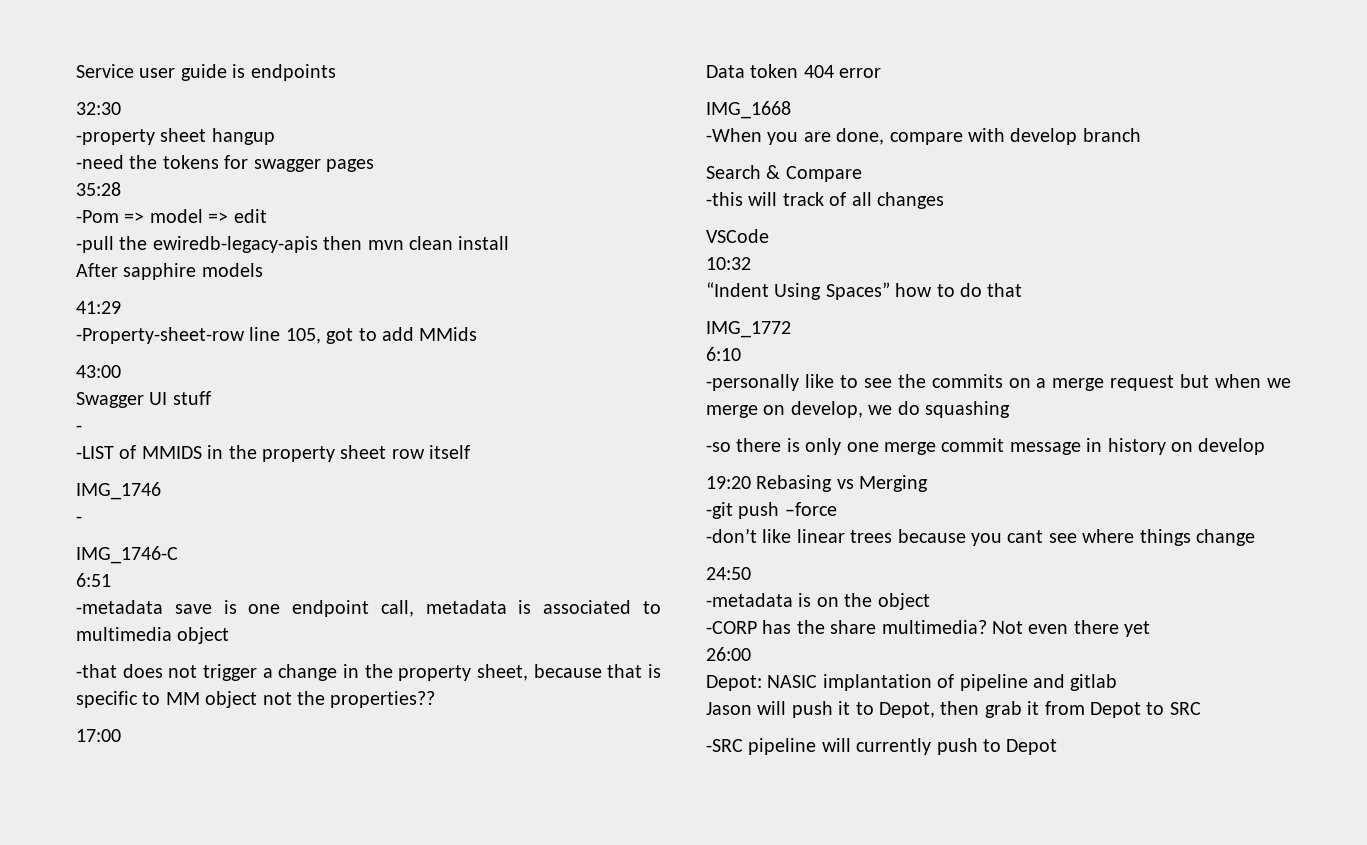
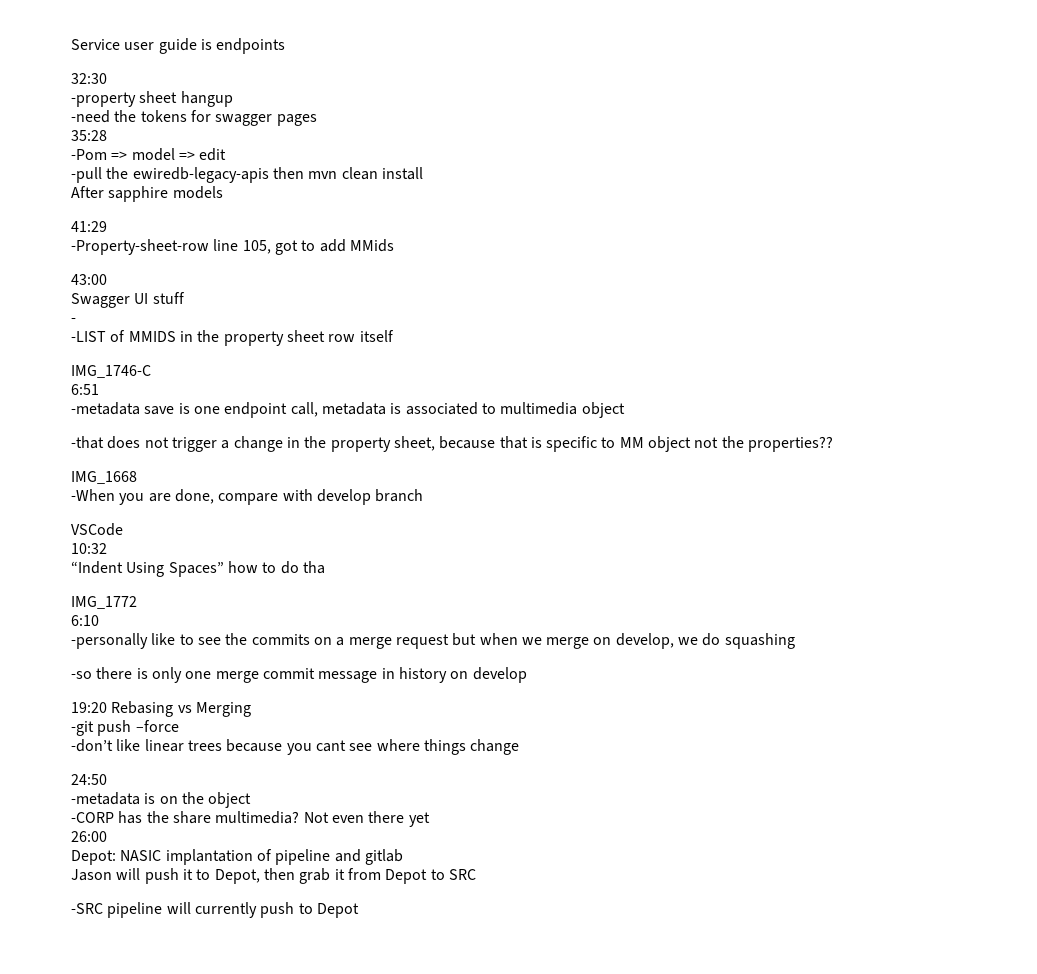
[76,482,161,500] [76,516,82,523] // IMG_1746 // - -> (394, 336) none
[76,729,121,742] [706,64,882,78] // 17:00 // Data token 404 error -> (834, 444) none
[706,165,862,182] [706,192,944,209] // Search & Compare // -this will track of all changes -> (424, 495) none
[987,283,1023,297] that -> [302,561,325,574] tha

